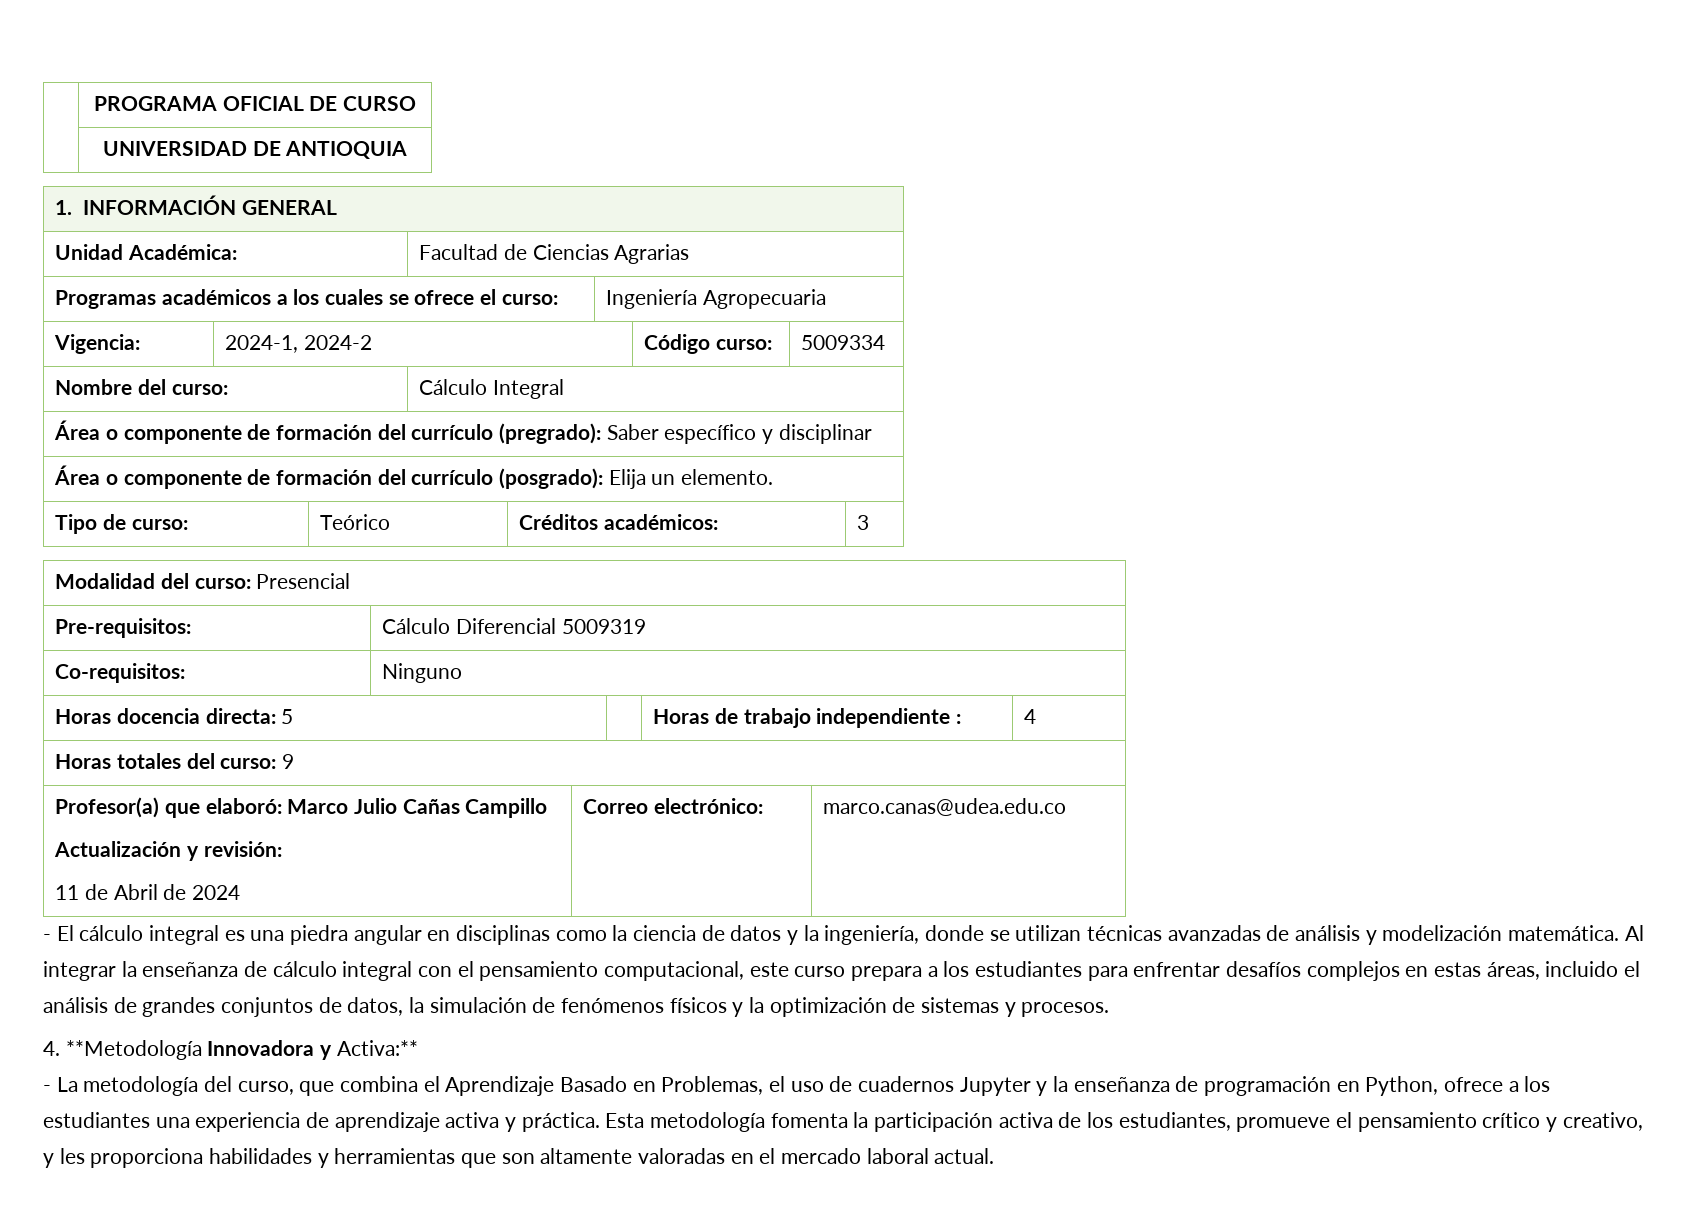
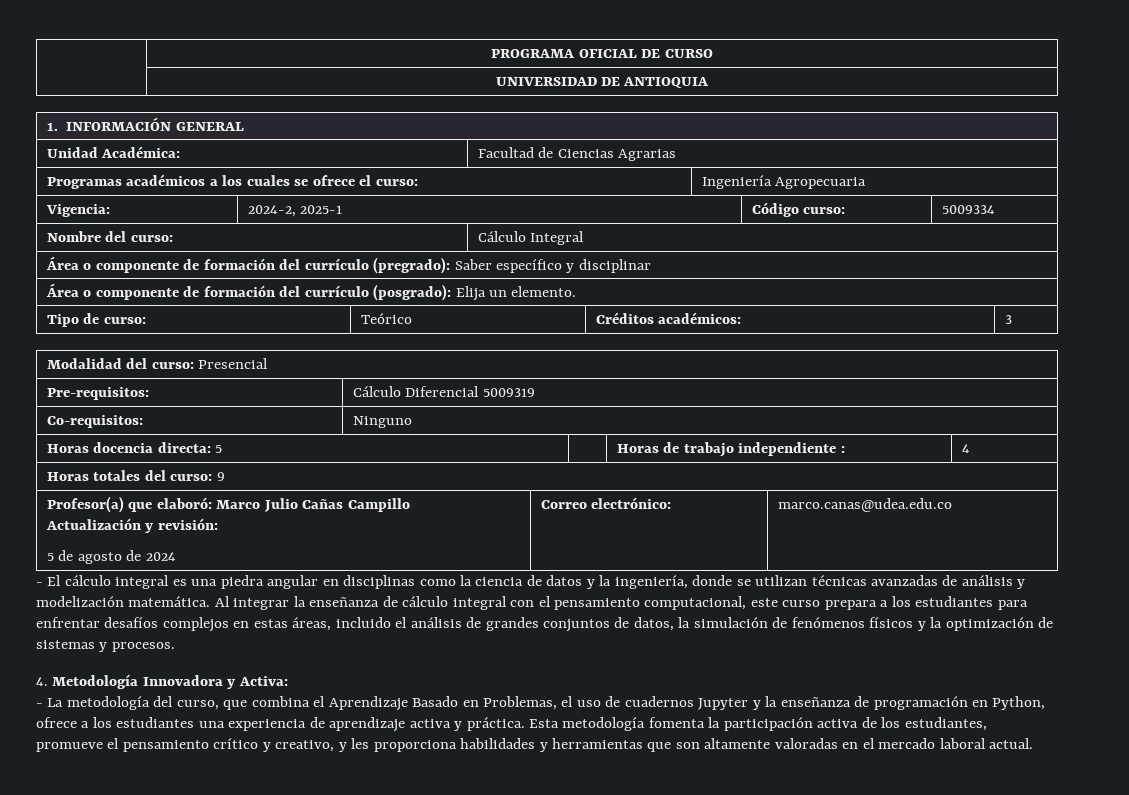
[225,335,373,353] 2024-1, 2024-2 -> [247,205,343,217] 2024-2, 2025-1
[55,884,158,900] 11 de Abril -> [46,550,122,564] 5 de agosto
[65,1040,202,1060] **Metodología -> [52,674,139,689] Metodología
[336,1040,418,1056] Activa:** -> [238,676,288,686] Activa:

